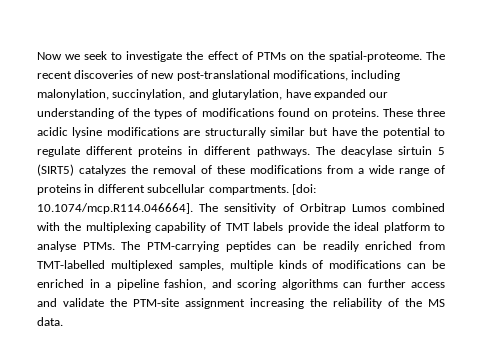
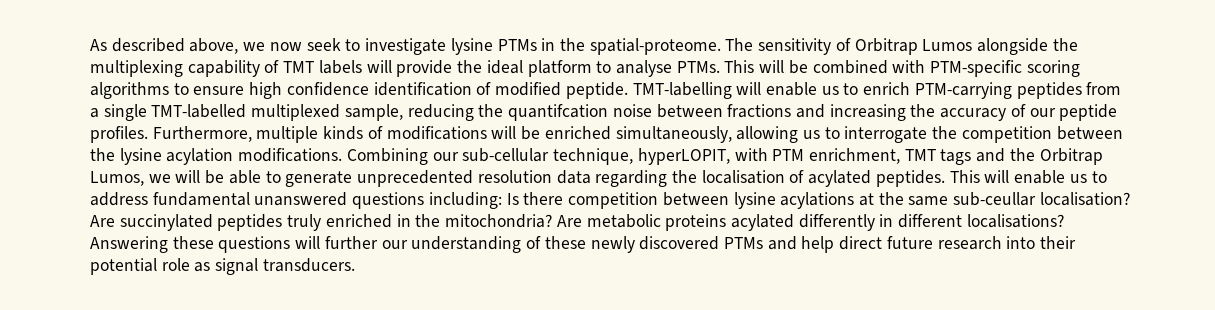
[37,51,445,62] [37,70,401,81] [37,89,389,100] [37,108,446,119] [37,127,445,138] [37,146,445,157] [37,164,445,176] [37,184,316,195] [37,203,193,214] Now we seek to investigate the effect of PTMs on the spatial-proteome. The recent discoveries of new post-translational modifications, including malonylation, succinylation, and glutarylation, have expanded our understanding of the types of modifications found on proteins. These three acidic lysine modifications are structurally similar but have the potential to regulate different proteins in different pathways. The deacylase sirtuin 5 (SIRT5) catalyzes the removal of these modifications from a wide range of proteins in different subcellular compartments. [doi: 10.1074/mcp.R114.046664]. -> [90,38,721,55] As described above, we now seek to investigate lysine PTMs in the spatial-proteome.
[392,203,446,212] [37,222,60,231] combined with -> [977,38,1049,55] alongside
(284, 226) none -> [366,60,392,73] will
[121,241,446,252] [37,260,224,271] The PTM-carrying peptides can be readily enriched from TMT-labelled multiplexed samples, -> [724,60,1080,77] [90,82,1122,99] [90,104,1118,121] [90,126,252,143] This will be combined with PTM-specific scoring algorithms to ensure high confidence identification of modified peptide. TMT-labelling will enable us to enrich PTM-carrying peptides from a single TMT-labelled multiplexed sample, reducing the quantifcation noise between fractions and increasing the accuracy of our peptide profiles. Furthermore,
[407,263,427,269] can -> [491,126,517,139] will
[89,279,445,290] [37,298,445,309] [37,317,63,326] in a pipeline fashion, and scoring algorithms can further access and validate the PTM-site assignment increasing the reliability of the MS data. -> [615,126,1123,143] [90,148,1103,165] [90,170,1107,187] [90,192,1130,209] [90,214,1064,231] [90,236,1077,253] [90,258,355,275] simultaneously, allowing us to interrogate the competition between the lysine acylation modifications. Combining our sub-cellular technique, hyperLOPIT, with PTM enrichment, TMT tags and the Orbitrap Lumos, we will be able to generate unprecedented resolution data regarding the localisation of acylated peptides. This will enable us to address fundamental unanswered questions including: Is there competition between lysine acylations at the same sub-ceullar localisation? Are succinylated peptides truly enriched in the mitochondria? Are metabolic proteins acylated differently in different localisations? Answering these questions will further our understanding of these newly discovered PTMs and help direct future research into their potential role as signal transducers.

